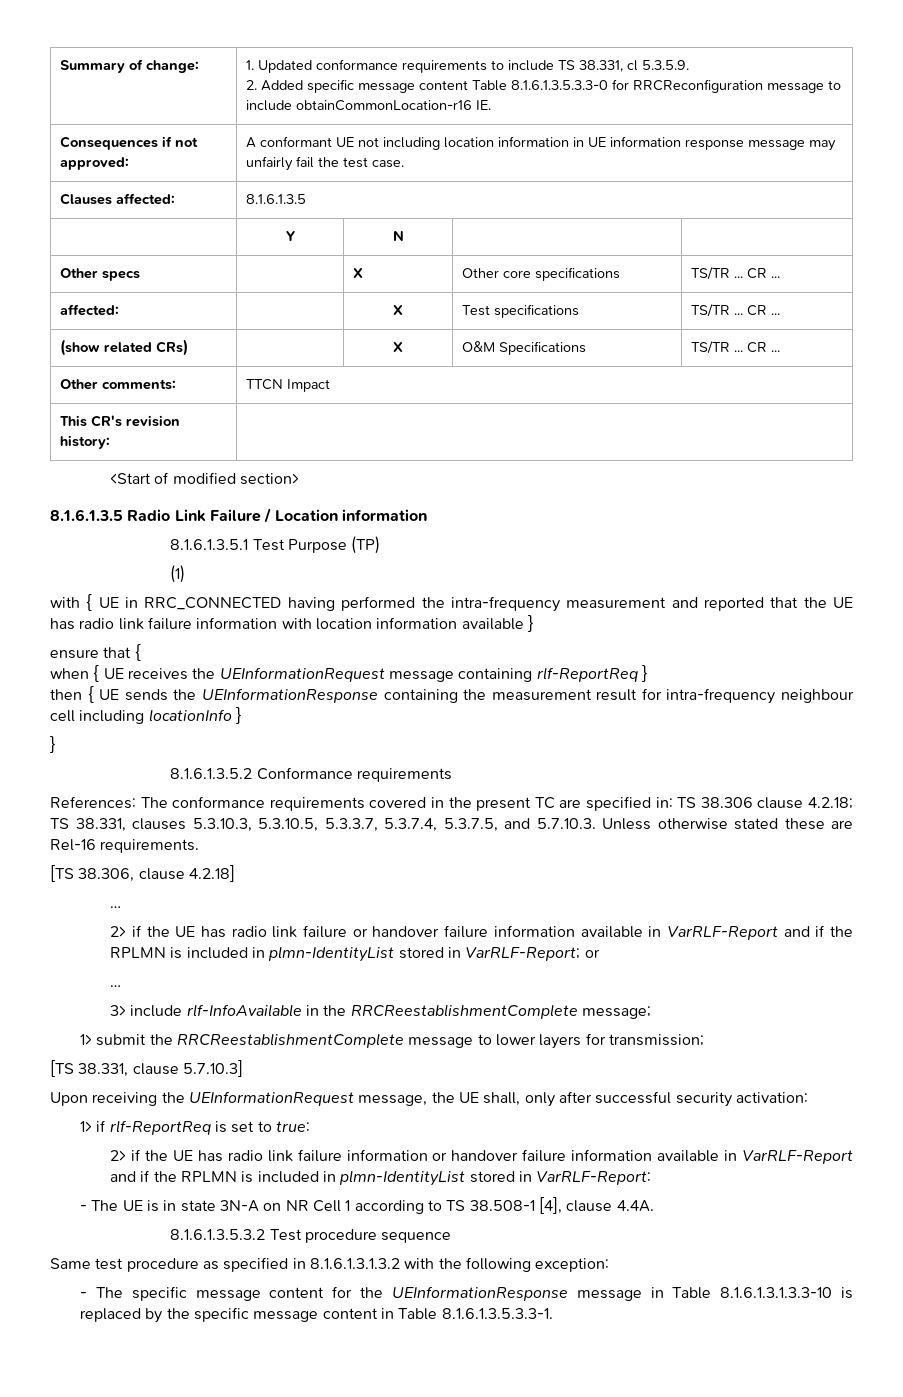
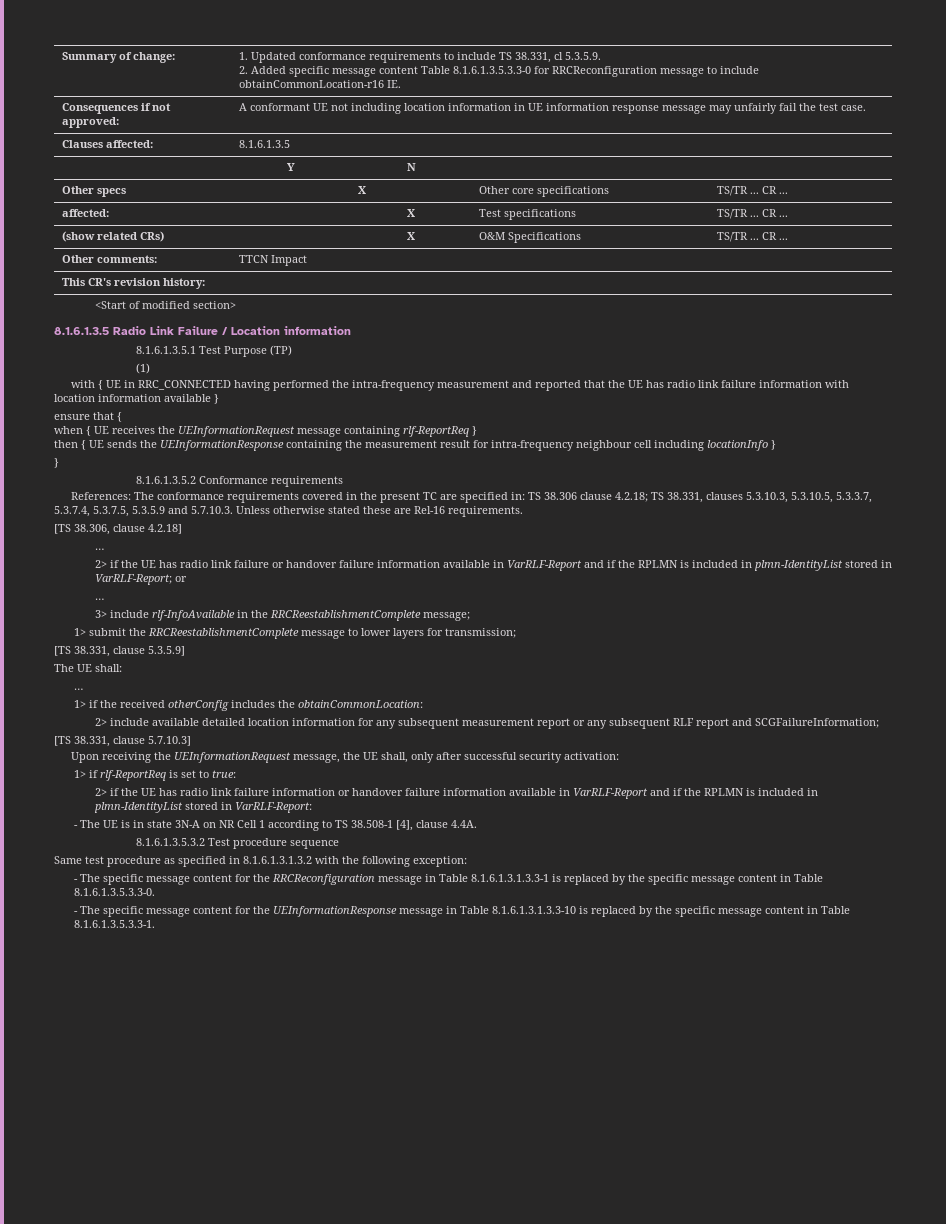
(498, 825) none -> [132,506,165,514] 5.3.5.9
(704, 1040) none -> [54,646,185,657] [54,664,122,672] [74,688,84,690] [74,700,424,711] [94,718,879,729] // [TS 38.331, clause 5.3.5.9] // The UE shall: // … // 1> if the received otherConfig includes the obtainCommonLocation: // 2> include available detailed location information for any subsequent measurement report or any subsequent RLF report and SCGFailureInformation;
(610, 1265) none -> [74,874,824,885] [74,888,156,896] // - The specific message content for the RRCReconfiguration message in Table 8.1.6.1.3.1.3.3-1 is replaced by the specific message content in Table 8.1.6.1.3.5.3.3-0.

